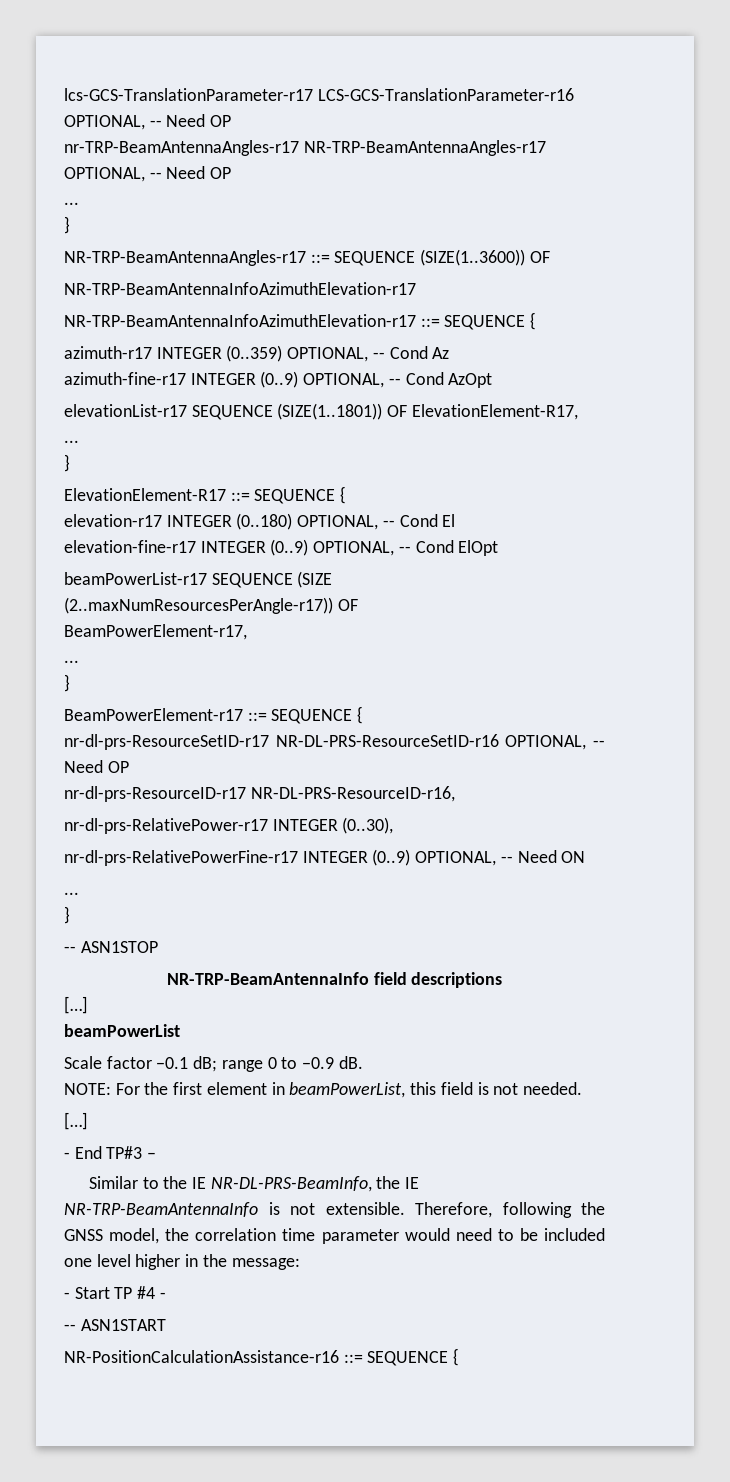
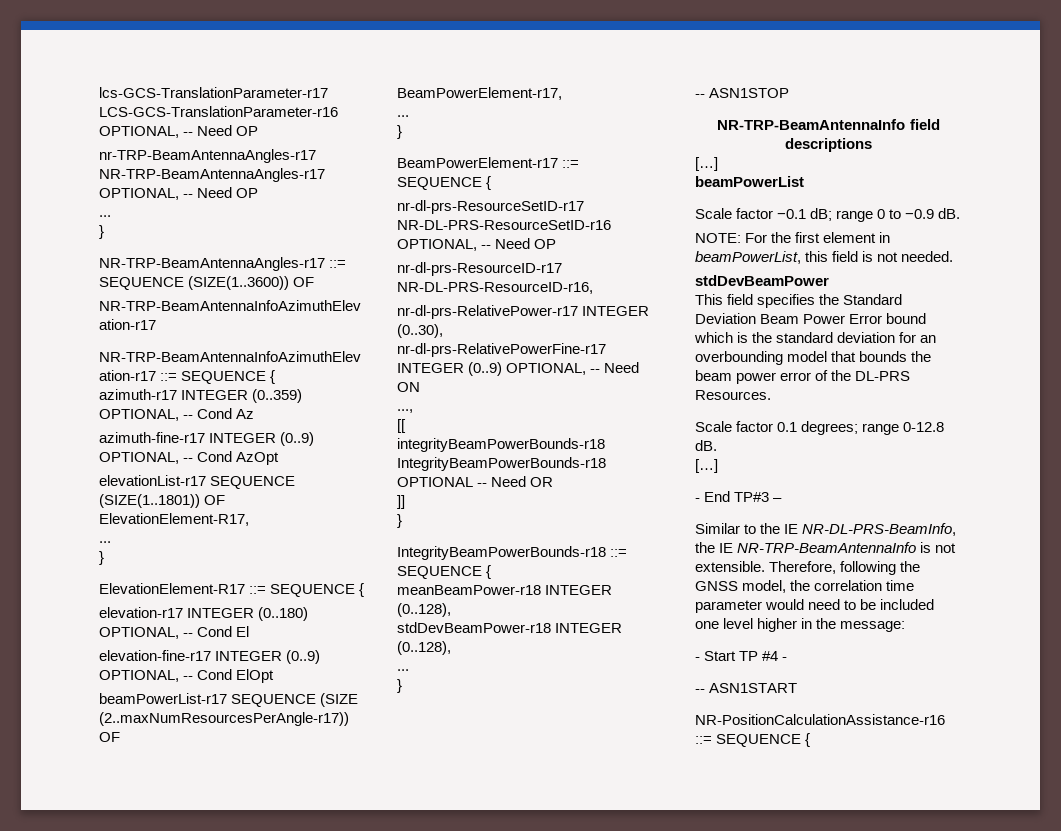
(586, 857) none -> [397,409,413,413] [397,419,406,433] [397,438,605,452] [397,457,606,471] [397,476,554,487] [397,495,405,509] [397,514,402,528] [397,546,628,560] [397,565,492,579] [397,585,613,595] [397,603,451,617] [397,622,623,633] [397,641,451,655] // ..., // [[ // integrityBeamPowerBounds-r18 IntegrityBeamPowerBounds-r18 OPTIONAL -- Need OR // ]] // } // IntegrityBeamPowerBounds-r18 ::= SEQUENCE { // meanBeamPower-r18 INTEGER (0..128), // stdDevBeamPower-r18 INTEGER (0..128),
(582, 1088) none -> [695,275,829,286] [695,294,903,308] [695,313,927,324] [694,332,937,343] [695,351,932,365] [695,370,911,384] [695,390,771,400] [695,421,945,435] [695,440,717,451] // stdDevBeamPower // This field specifies the Standard Deviation Beam Power Error bound which is the standard deviation for an overbounding model that bounds the beam power error of the DL-PRS Resources. // Scale factor 0.1 degrees; range 0-12.8 dB.

